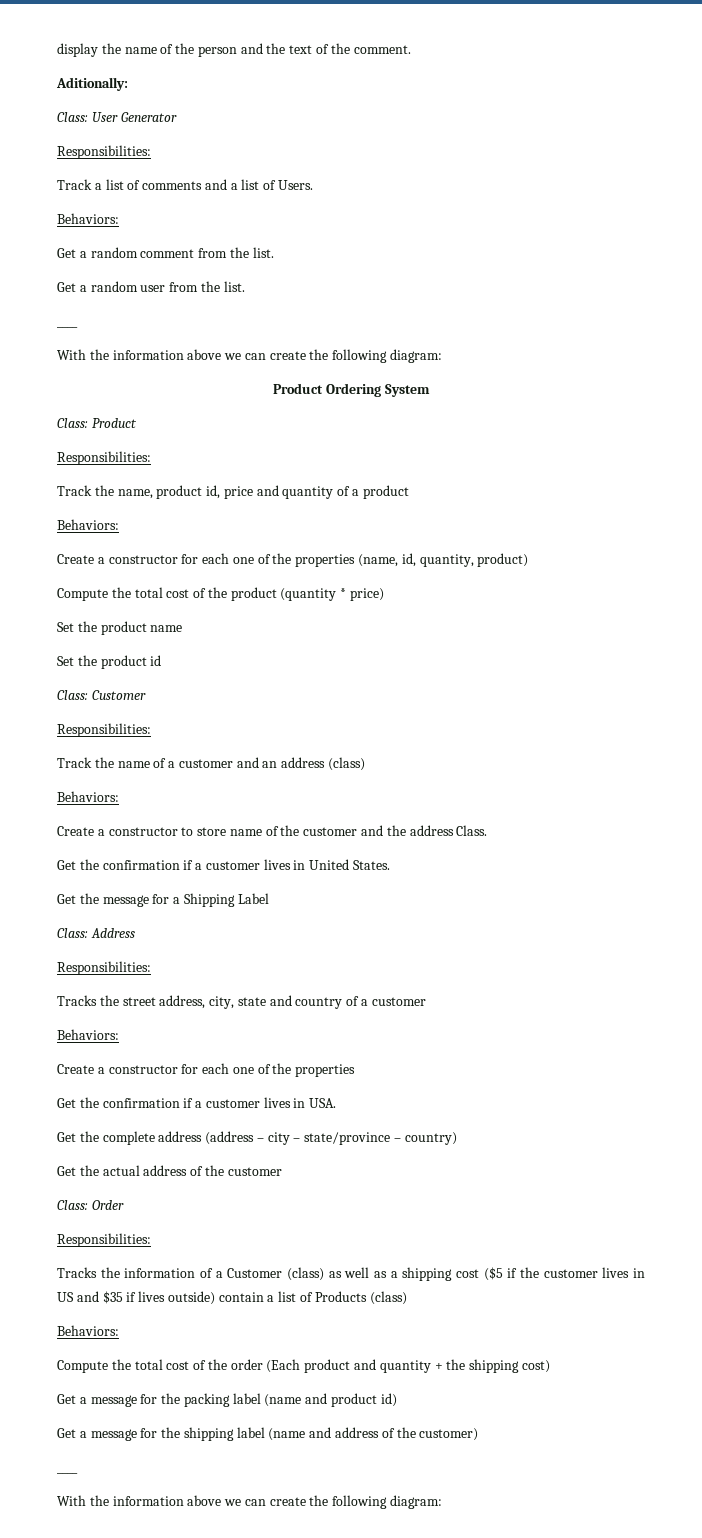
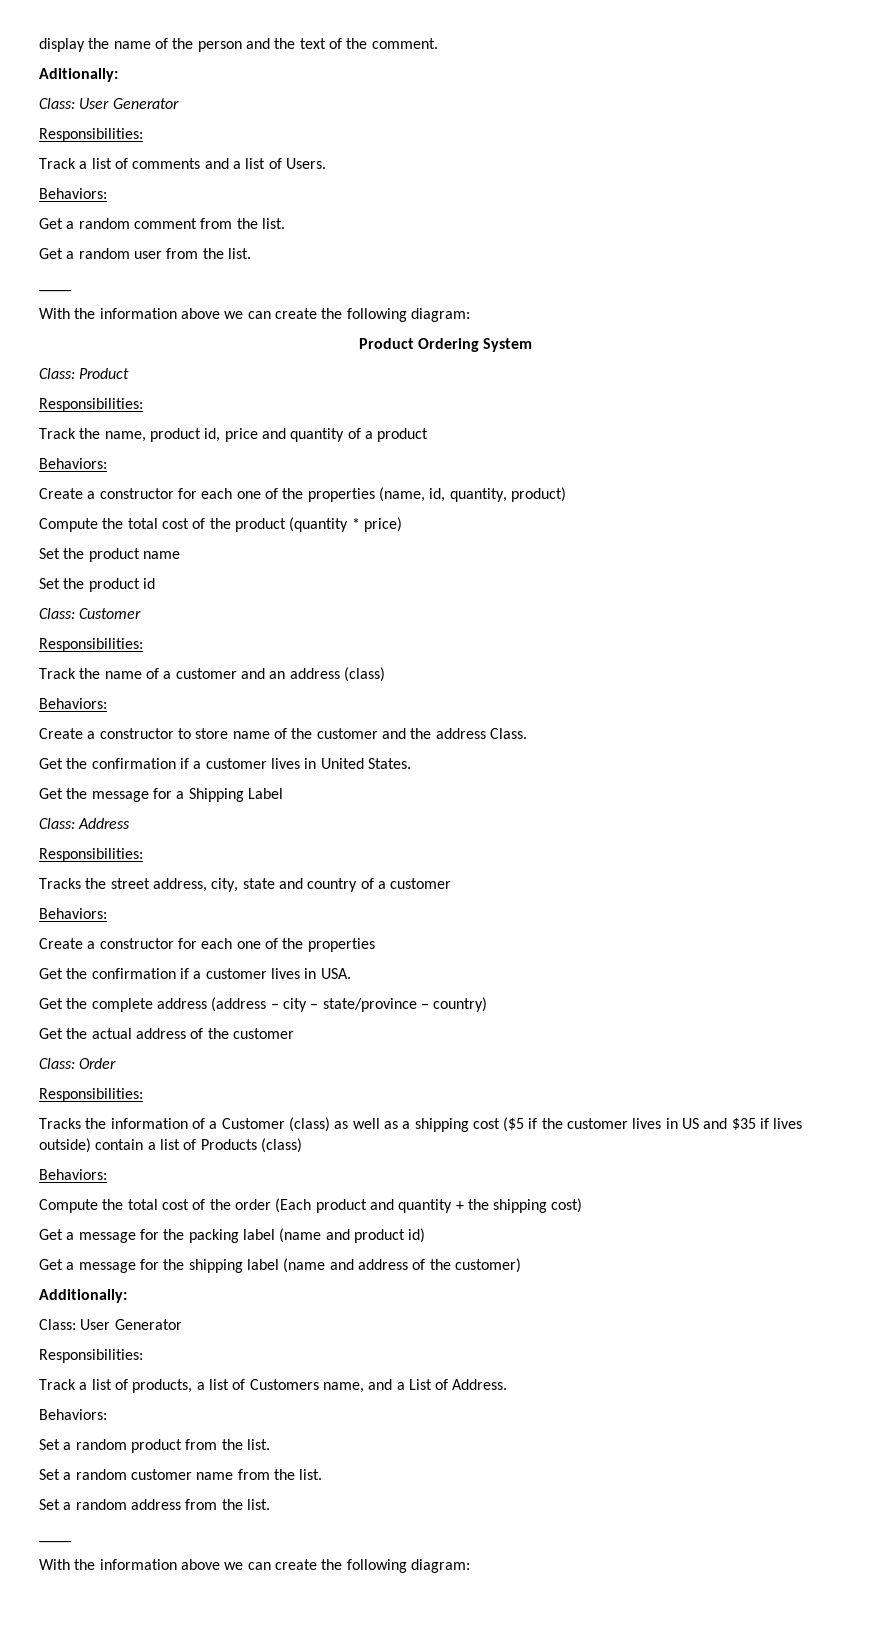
(479, 1434) none -> [39,1289,127,1303] [39,1319,182,1330] [39,1349,143,1363] [39,1379,508,1393] [39,1409,107,1420] [39,1439,270,1453] [39,1469,323,1480] [39,1499,270,1510] // Additionally: // Class: User Generator // Responsibilities: // Track a list of products, a list of Customers name, and a List of Address. // Behaviors: // Set a random product from the list. // Set a random customer name from the list. // Set a random address from the list.

